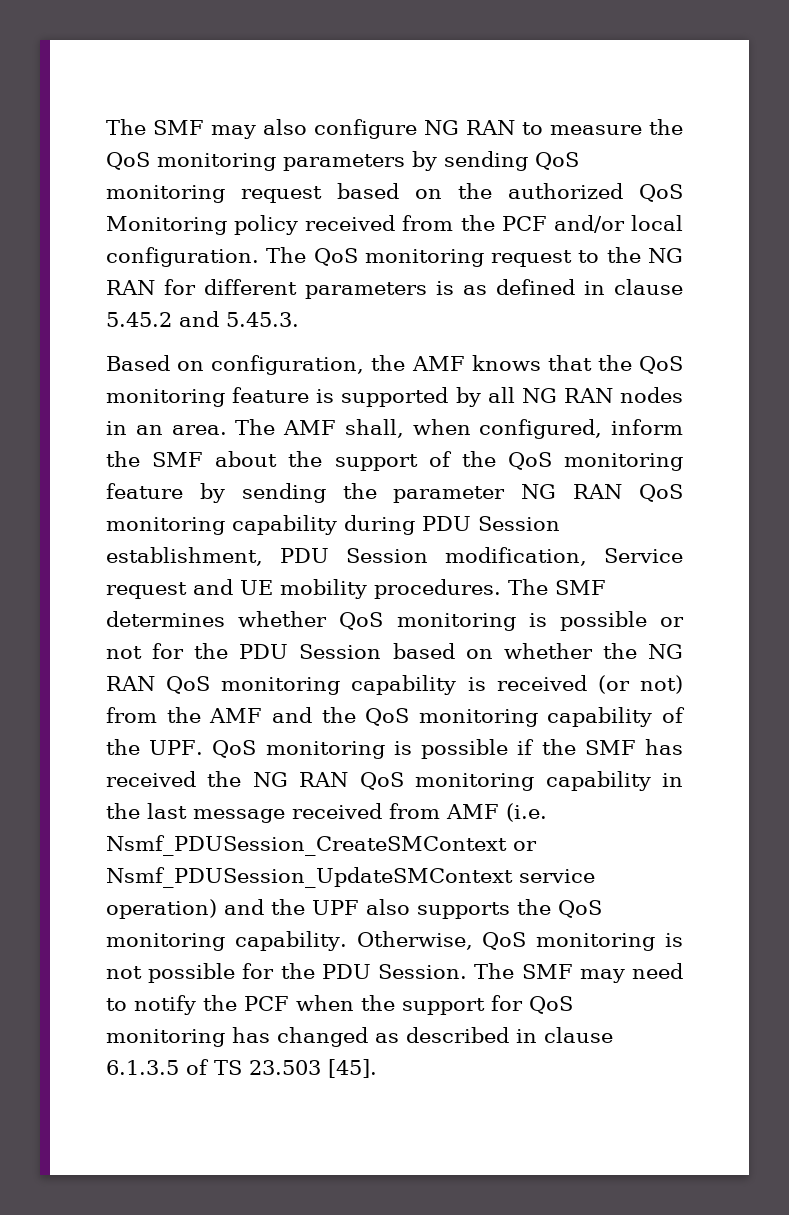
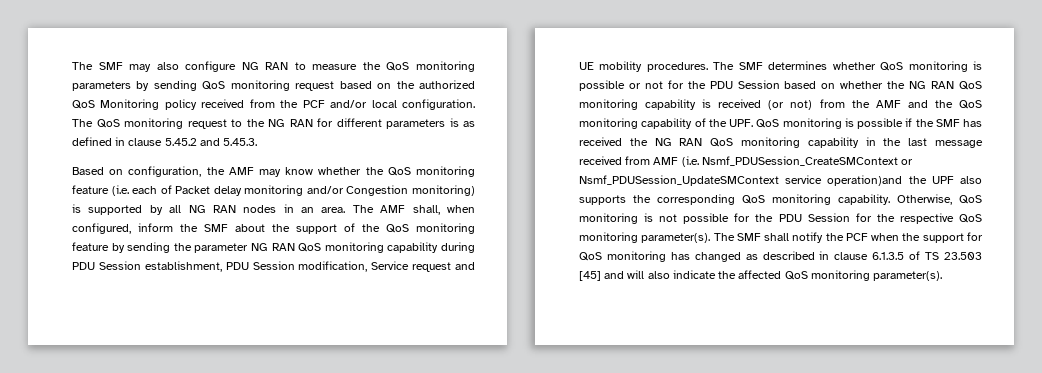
[471,355,683,374] [106,387,310,407] knows that the QoS monitoring feature -> [258,166,475,177] [72,185,475,196] may know whether the QoS monitoring feature (i.e. each of Packet delay monitoring and/or Congestion monitoring)
[106,899,264,919] operation) and -> [827,175,903,186] operation)and
(551, 907) none -> [657,194,735,205] corresponding
[378,963,683,983] [106,998,127,1011] Session. The SMF may need to -> [807,213,982,224] [579,232,790,243] Session for the respective QoS monitoring parameter(s). The SMF shall
[328,1059,377,1078] [45]. -> [579,270,943,281] [45] and will also indicate the affected QoS monitoring parameter(s).

